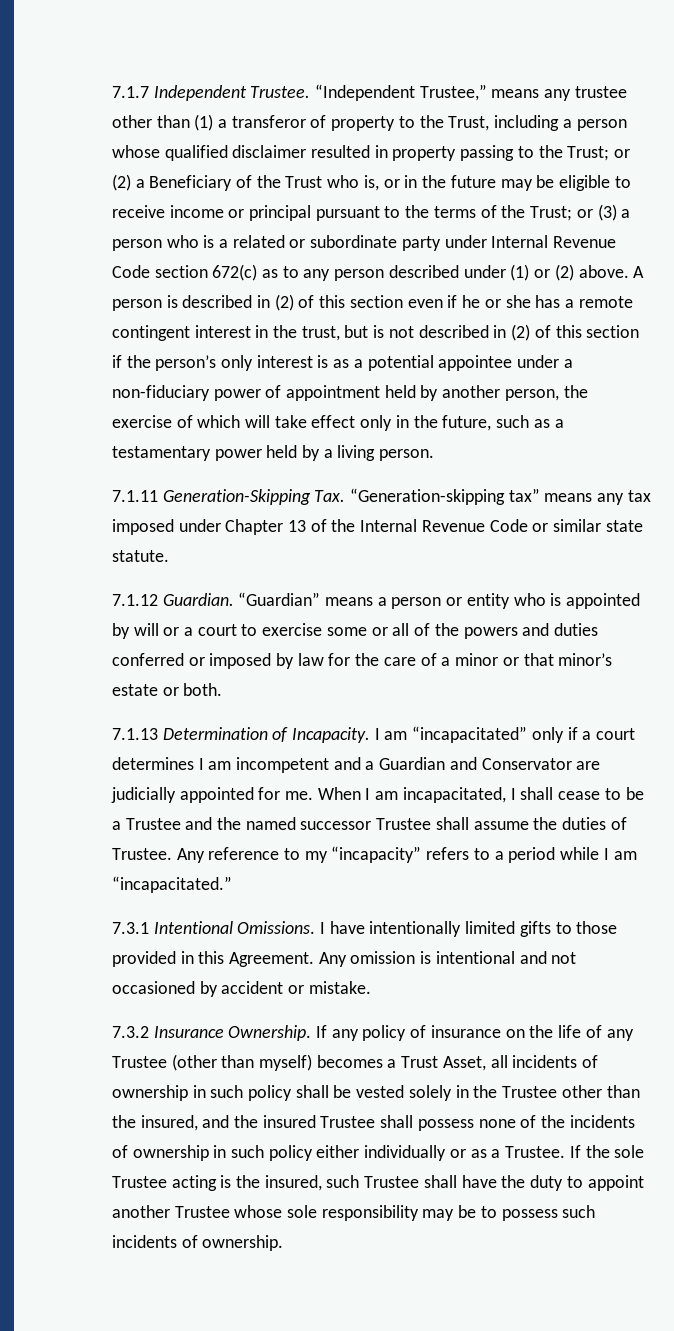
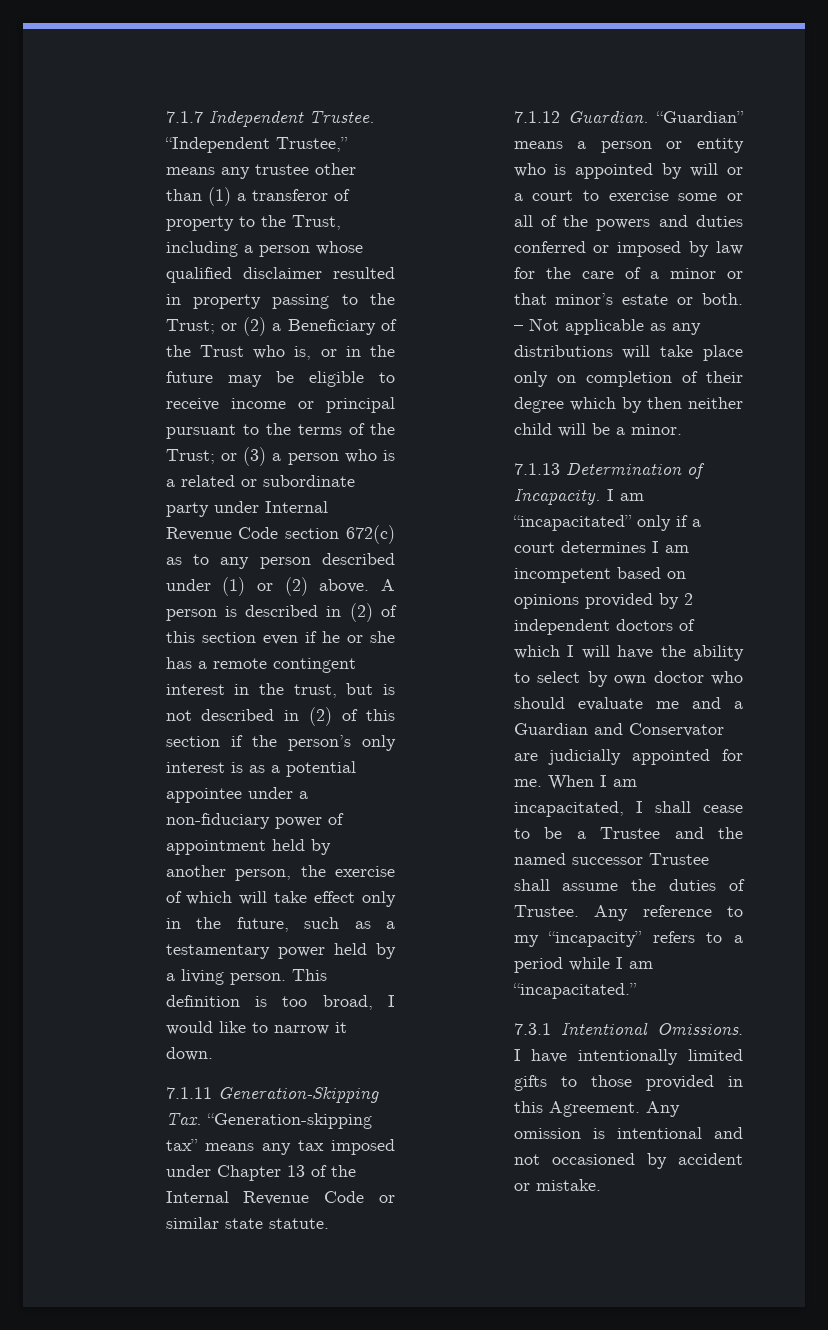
(435, 455) none -> [291,969,327,981] [165,995,396,1010] [165,1021,347,1035] [165,1047,213,1061] This definition is too broad, I would like to narrow it down.
(223, 689) none -> [513,318,701,335] [513,345,743,361] [513,371,743,387] [513,397,743,413] [513,423,682,437] – Not applicable as any distributions will take place only on completion of their degree which by then neither child will be a minor.
(330, 765) none -> [616,567,686,579] [513,593,693,609] [513,619,695,635] [513,645,744,661] [513,671,743,687] [513,697,679,711] based on opinions provided by 2 independent doctors of which I will have the ability to select by own doctor who should evaluate me
[111,1025,634,1041] [111,1054,599,1071] [111,1085,640,1101] [111,1115,635,1131] [111,1145,645,1161] [111,1175,644,1191] [111,1205,596,1221] [111,1235,284,1251] // 7.3.2 Insurance Ownership. If any policy of insurance on the life of any Trustee (other than myself) becomes a Trust Asset, all incidents of ownership in such policy shall be vested solely in the Trustee other than the insured, and the insured Trustee shall possess none of the incidents of ownership in such policy either individually or as a Trustee. If the sole Trustee acting is the insured, such Trustee shall have the duty to appoint another Trustee whose sole responsibility may be to possess such incidents of ownership. -> (601, 1185) none

